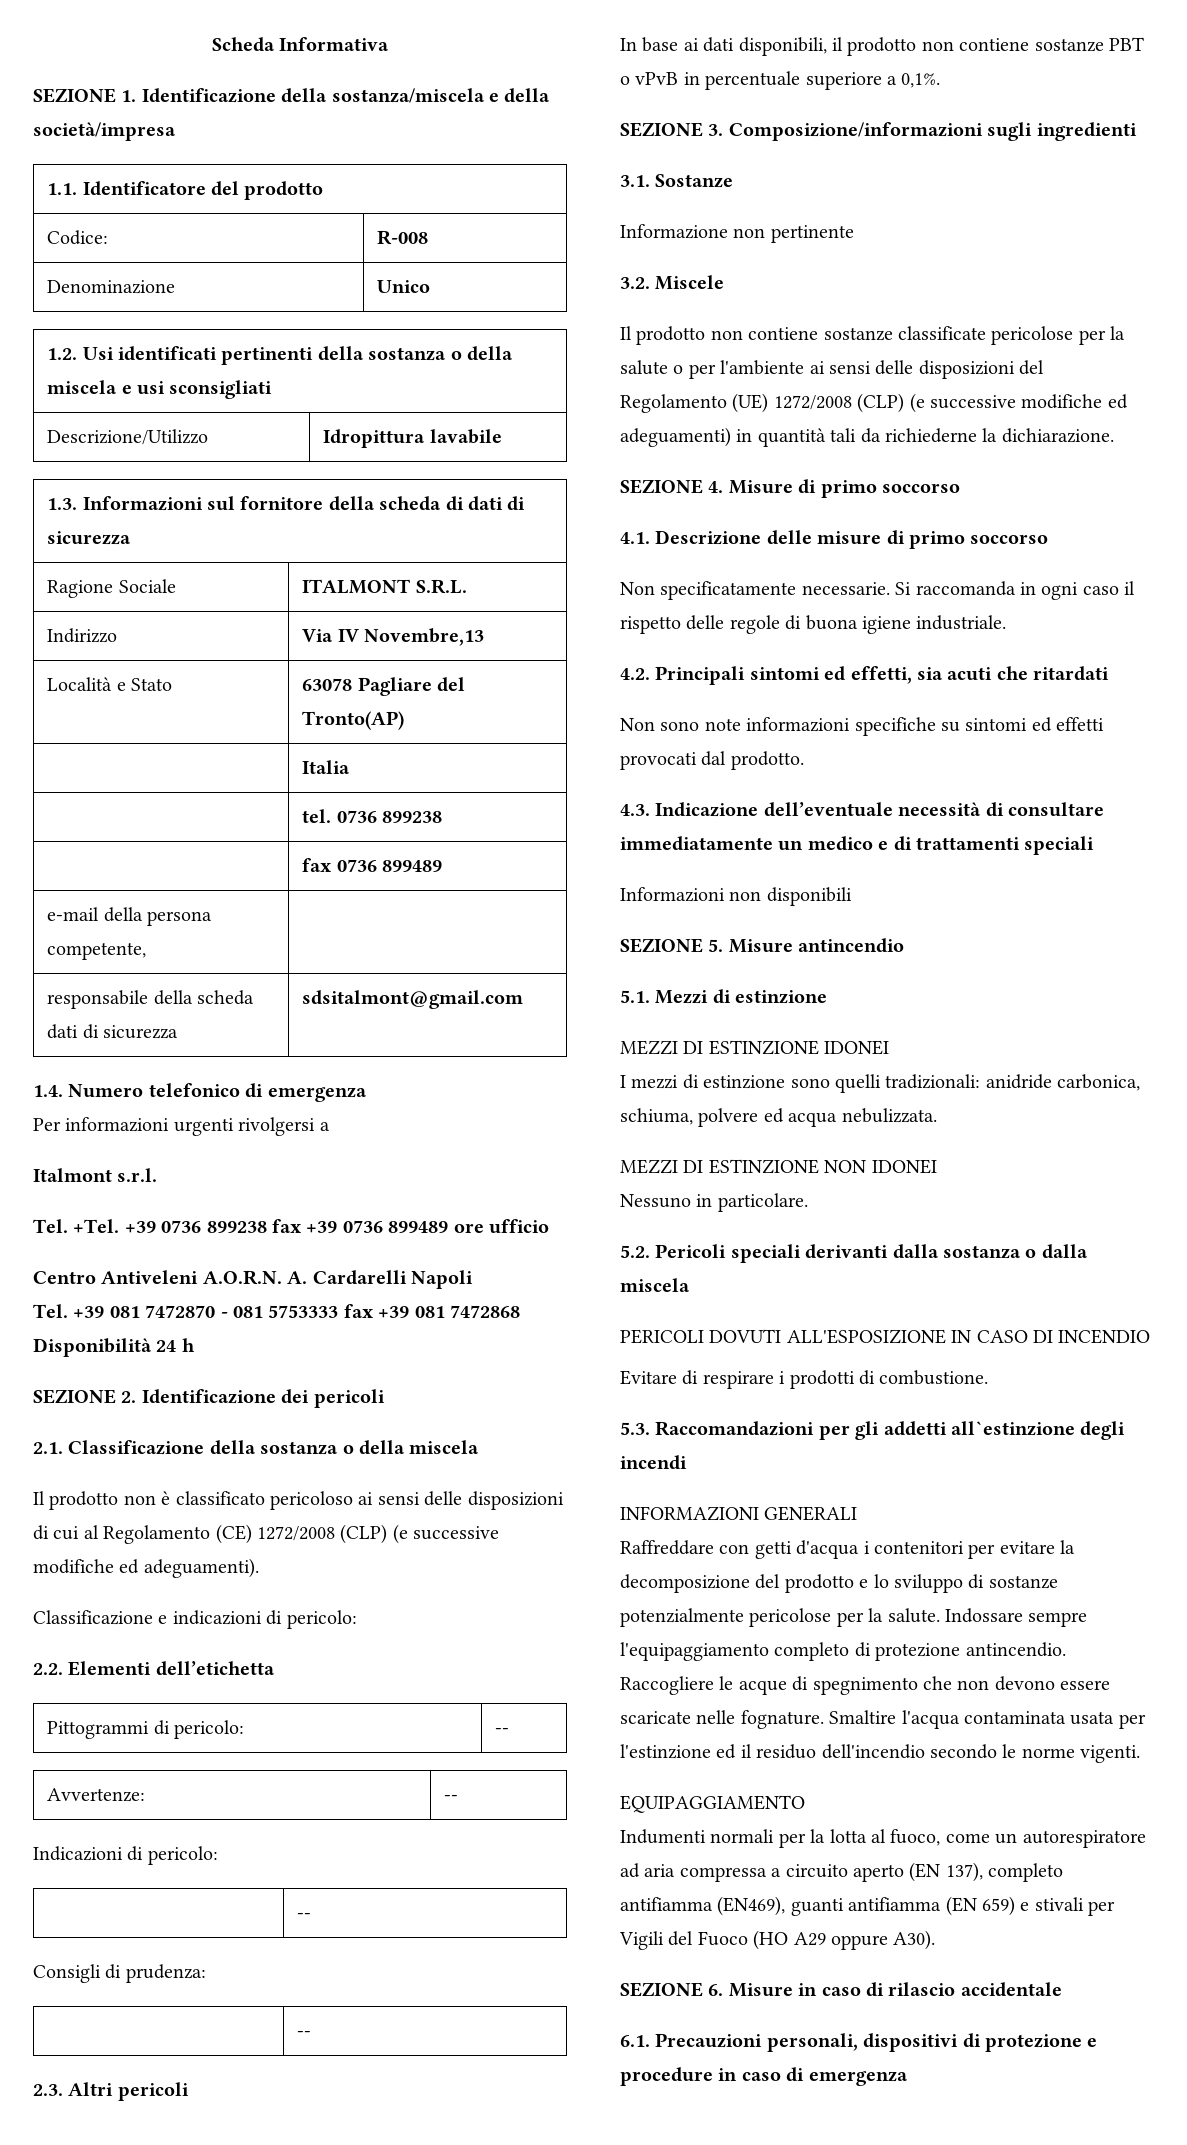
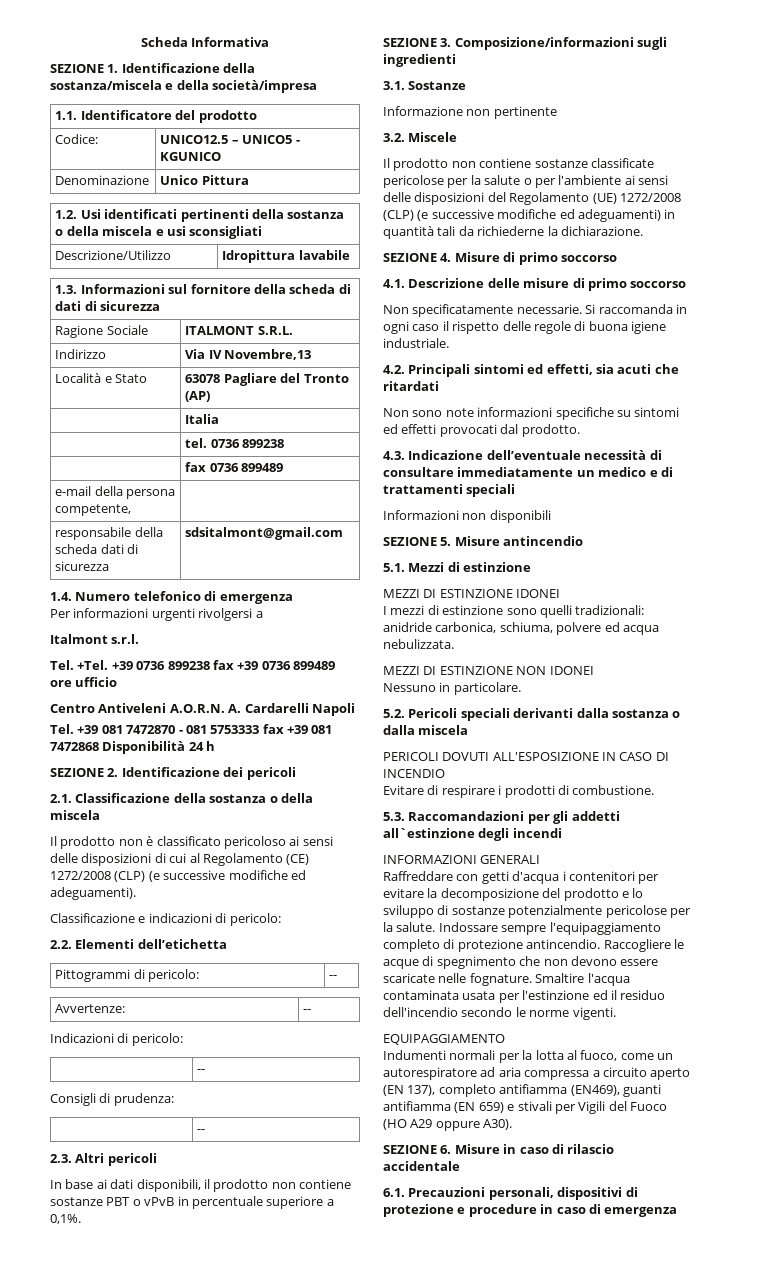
[377,230,429,245] R-008 -> [160,135,300,144] [160,152,222,161] UNICO12.5 – UNICO5 - KGUNICO
(431, 286) none -> [201,175,249,185] Pittura
[302,711,405,730] Tronto(AP) -> [303,374,349,383] [185,391,211,402] Tronto (AP)

